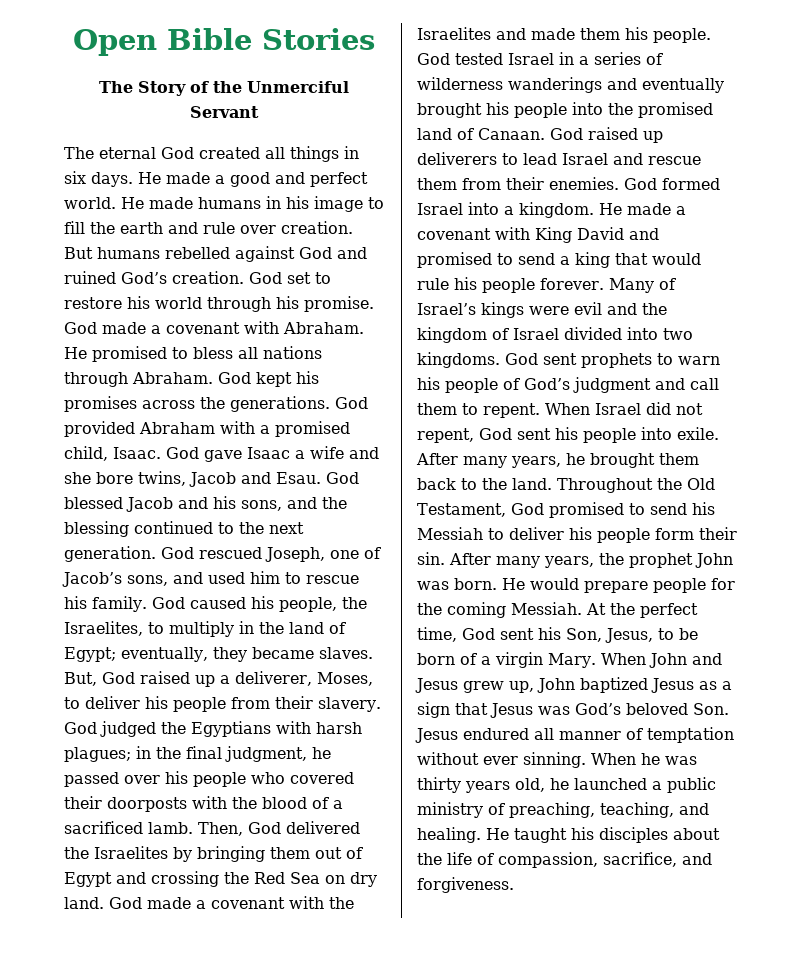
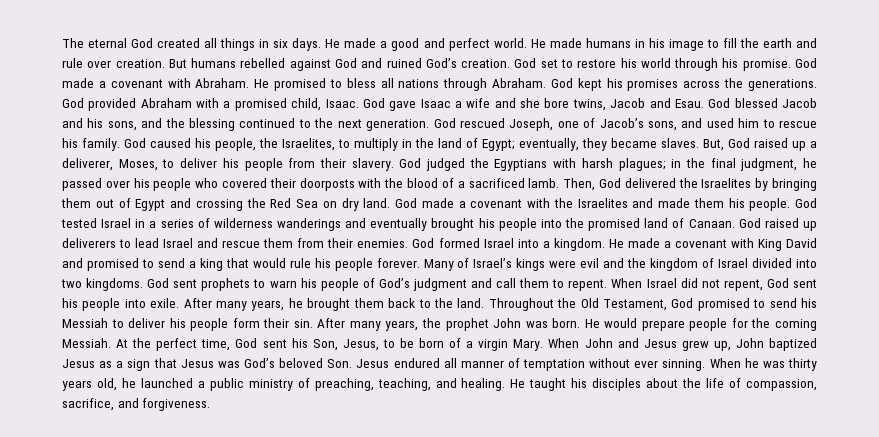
[73,28,375,56] [99,81,349,96] [190,106,259,118] Open Bible Stories // The Story of the Unmerciful Servant // -> (62, 43) none

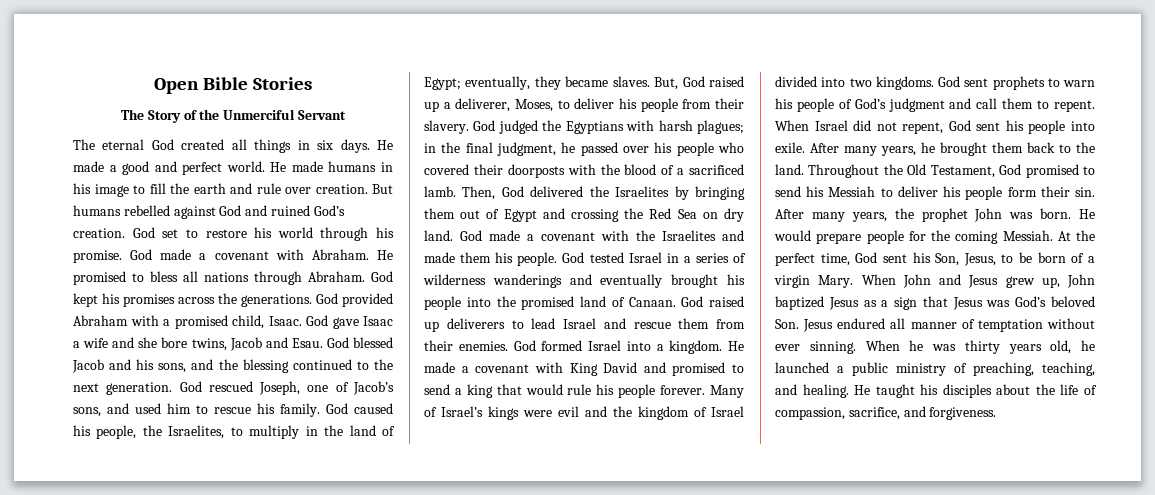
(62, 43) none -> [153,77,313,94] [121,109,346,123] Open Bible Stories // The Story of the Unmerciful Servant //

